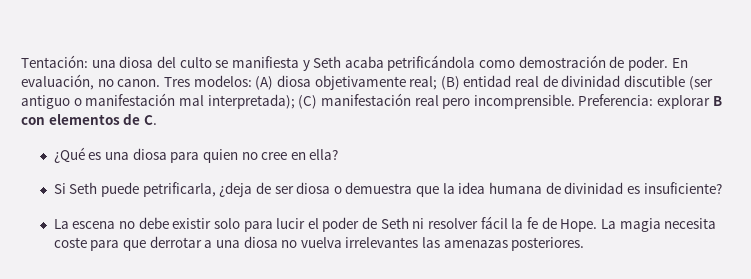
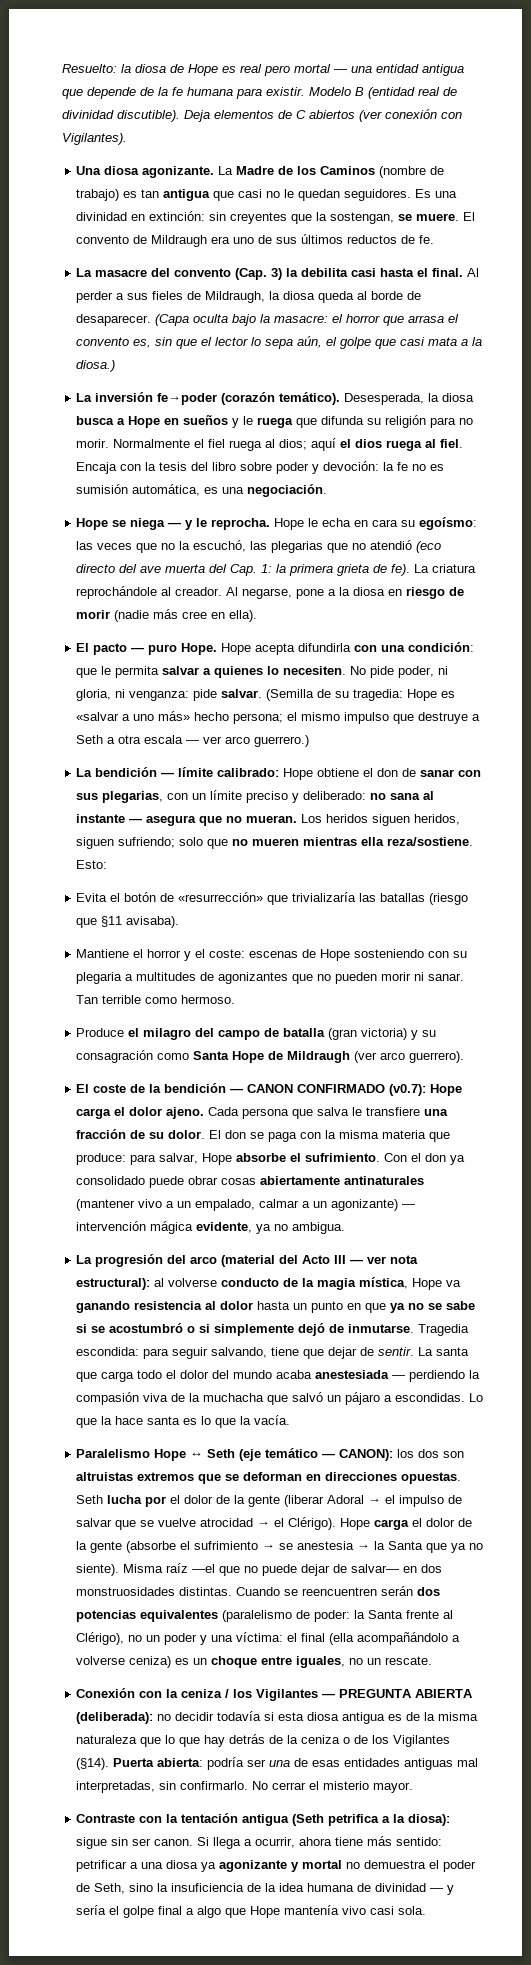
[21,55,688,71] [21,74,713,90] [21,93,722,109] [21,113,157,125] [53,147,339,163] [53,182,440,197] Tentación: una diosa del culto se manifiesta y Seth acaba petrificándola como demostración de poder. En evaluación, no canon. Tres modelos: (A) diosa objetivamente real; (B) entidad real de divinidad discutible (ser antiguo o manifestación mal interpretada); (C) manifestación real pero incomprensible. Preferencia: explorar B con elementos de C. // ¿Qué es una diosa para quien no cree en ella? // Si Seth puede petrificarla, ¿deja de ser diosa o demuestra que -> [62,64,465,76] [62,87,458,99] [62,109,463,122] [62,133,128,145] [76,166,445,178] [76,189,458,201] [76,211,476,224] [76,234,435,247] [76,268,480,280] [76,291,422,303] [76,314,460,326] [76,336,483,349] [76,360,116,372] [76,392,475,405] [76,415,474,428] [76,438,464,451] [76,461,445,474] [76,484,328,497] [76,517,478,530] [76,540,442,553] [76,564,477,576] [76,586,465,599] [76,609,258,622] [76,642,475,655] [76,666,449,678] [76,689,456,701] [76,711,481,724] [76,735,310,747] [76,767,482,780] [76,790,435,803] [76,814,461,826] [76,837,474,849] [76,860,108,869] [76,892,469,905] [76,916,180,928] [76,949,468,961] [76,972,465,984] [76,995,236,1004] [76,1028,437,1040] [76,1050,465,1063] [76,1083,463,1096] [76,1107,449,1119] [76,1129,451,1142] [76,1153,466,1165] [76,1176,425,1188] [76,1199,416,1211] [76,1221,346,1234] [76,1254,419,1267] [76,1277,462,1290] [76,1301,476,1313] [76,1323,470,1336] [76,1347,470,1359] [76,1370,481,1382] [76,1392,484,1405] [76,1415,291,1428] [76,1448,465,1461] [76,1472,462,1484] [76,1495,463,1507] [76,1517,473,1530] [76,1541,484,1553] [76,1563,443,1576] [76,1586,441,1596] [76,1610,454,1622] [76,1632,461,1645] [76,1656,433,1668] [76,1688,474,1701] [76,1711,479,1724] [76,1734,451,1747] [76,1757,479,1770] [76,1781,414,1793] [76,1813,451,1826] [76,1836,443,1849] [76,1860,477,1872] [76,1883,262,1894] Resuelto: la diosa de Hope es real pero mortal — una entidad antigua que depende de la fe humana para existir. Modelo B (entidad real de divinidad discutible). Deja elementos de C abiertos (ver conexión con Vigilantes). // Una diosa agonizante. La Madre de los Caminos (nombre de trabajo) es tan antigua que casi no le quedan seguidores. Es una divinidad en extinción: sin creyentes que la sostengan, se muere. El convento de Mildraugh era uno de sus últimos reductos de fe. // La masacre del convento (Cap. 3) la debilita casi hasta el final. Al perder a sus fieles de Mildraugh, la diosa queda al borde de desaparecer. (Capa oculta bajo la masacre: el horror que arrasa el convento es, sin que el lector lo sepa aún, el golpe que casi mata a la diosa.) // La inversión fe→poder (corazón temático). Desesperada, la diosa busca a Hope en sueños y le ruega que difunda su religión para no morir. Normalmente el fiel ruega al dios; aquí el dios ruega al fiel. Encaja con la tesis del libro sobre poder y devoción: la fe no es sumisión automática, es una negociación. // Hope se niega — y le reprocha. Hope le echa en cara su egoísmo: las veces que no la escuchó, las plegarias que no atendió (eco directo del ave muerta del Cap. 1: la primera grieta de fe). La criatura reprochándole al creador. Al negarse, pone a la diosa en riesgo de morir (nadie más cree en ella). // El pacto — puro Hope. Hope acepta difundirla con una condición: que le permita salvar a quienes lo necesiten. No pide poder, ni gloria, ni venganza: pide salvar. (Semilla de su tragedia: Hope es «salvar a uno más» hecho persona; el mismo impulso que destruye a Seth a otra escala — ver arco guerrero.) // La bendición — límite calibrado: Hope obtiene el don de sanar con sus plegarias, con un límite preciso y deliberado: no sana al instante — asegura que no mueran. Los heridos siguen heridos, siguen sufriendo; solo que no mueren mientras ella reza/sostiene. Esto: // Evita el botón de «resurrección» que trivializaría las batallas (riesgo que §11 avisaba). // Mantiene el horror y el coste: escenas de Hope sosteniendo con su plegaria a multitudes de agonizantes que no pueden morir ni sanar. Tan terrible como hermoso. // Produce el milagro del campo de batalla (gran victoria) y su consagración como Santa Hope de Mildraugh (ver arco guerrero). // El coste de la bendición — CANON CONFIRMADO (v0.7): Hope carga el dolor ajeno. Cada persona que salva le transfiere una fracción de su dolor. El don se paga con la misma materia que produce: para salvar, Hope absorbe el sufrimiento. Con el don ya consolidado puede obrar cosas abiertamente antinaturales (mantener vivo a un empalado, calmar a un agonizante) — intervención mágica evidente, ya no ambigua. // La progresión del arco (material del Acto III — ver nota estructural): al volverse conducto de la magia mística, Hope va ganando resistencia al dolor hasta un punto en que ya no se sabe si se acostumbró o si simplemente dejó de inmutarse. Tragedia escondida: para seguir salvando, tiene que dejar de sentir. La santa que carga todo el dolor del mundo acaba anestesiada — perdiendo la compasión viva de la muchacha que salvó un pájaro a escondidas. Lo que la hace santa es lo que la vacía. // Paralelismo Hope ↔ Seth (eje temático — CANON): los dos son altruistas extremos que se deforman en direcciones opuestas. Seth lucha por el dolor de la gente (liberar Adoral → el impulso de salvar que se vuelve atrocidad → el Clérigo). Hope carga el dolor de la gente (absorbe el sufrimiento → se anestesia → la Santa que ya no siente). Misma raíz —el que no puede dejar de salvar— en dos monstruosidades distintas. Cuando se reencuentren serán dos potencias equivalentes (paralelismo de poder: la Santa frente al Clérigo), no un poder y una víctima: el final (ella acompañándolo a volverse ceniza) es un choque entre iguales, no un rescate. // Conexión con la ceniza / los Vigilantes — PREGUNTA ABIERTA (deliberada): no decidir todavía si esta diosa antigua es de la misma naturaleza que lo que hay detrás de la ceniza o de los Vigilantes (§14). Puerta abierta: podría ser una de esas entidades antiguas mal interpretadas, sin confirmarlo. No cerrar el misterio mayor. // Contraste con la tentación antigua (Seth petrifica a la diosa): sigue sin ser canon. Si llega a ocurrir, ahora tiene más sentido: petrificar a una diosa ya agonizante y mortal no demuestra el poder de Seth, sino la insuficiencia de
[626,182,722,194] [53,216,717,232] [53,236,585,251] es insuficiente? // La escena no debe existir solo para lucir el poder de Seth ni resolver fácil la fe de Hope. La magia necesita coste para que derrotar a una diosa no vuelva irrelevantes las amenazas posteriores. -> [430,1885,455,1895] [76,1905,427,1918] — y sería el golpe final a algo que Hope mantenía vivo casi sola.

